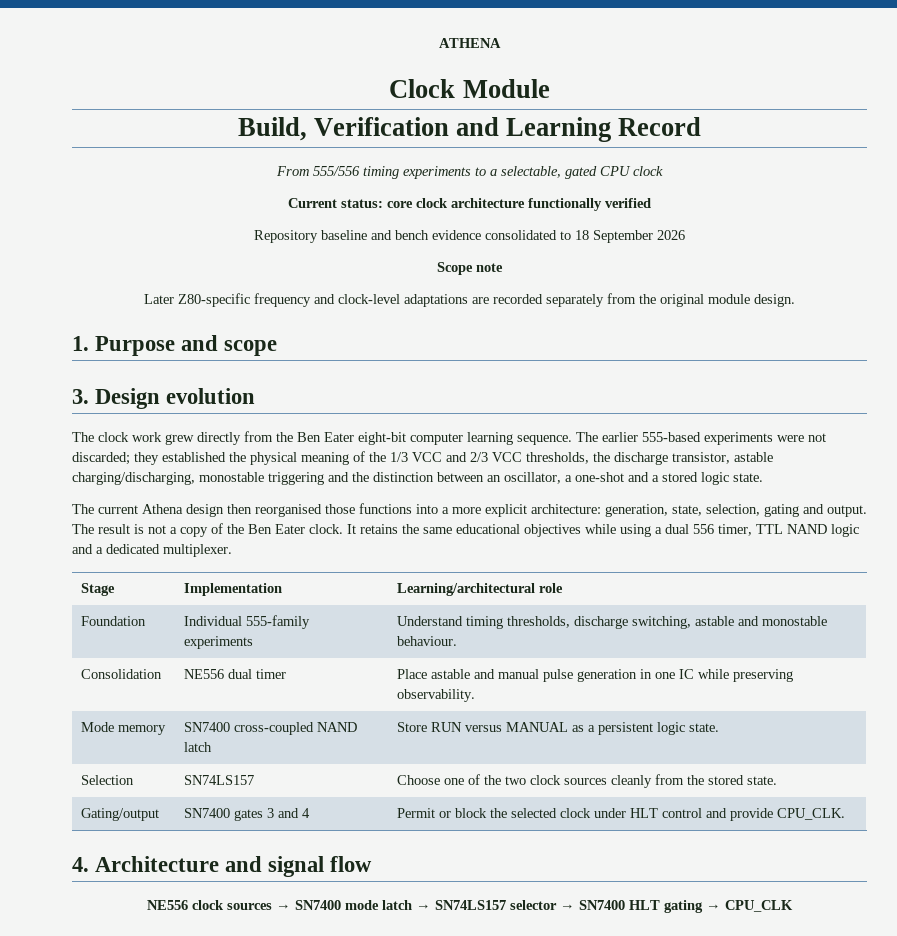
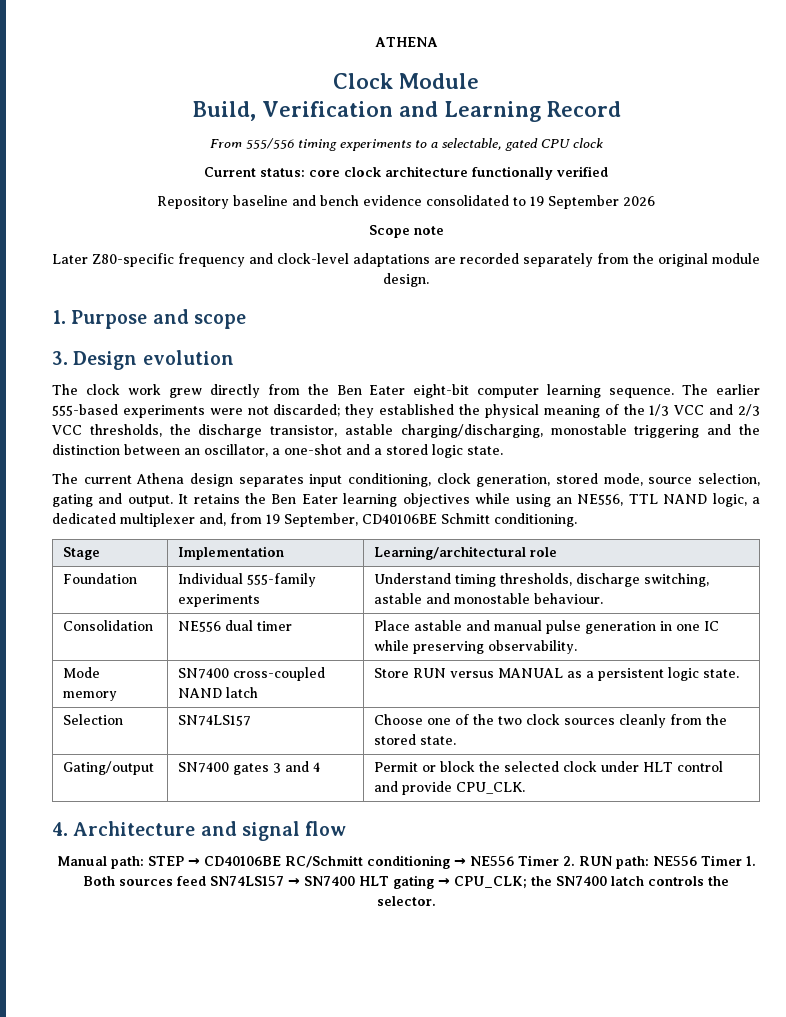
[575,230,589,240] 18 -> [530,196,544,206] 19
[227,503,867,517] [72,523,859,537] [72,544,232,557] then reorganised those functions into a more explicit architecture: generation, state, selection, gating and output. The result is not a copy of the Ben Eater clock. It retains the same educational objectives while using a dual 556 timer, TTL NAND logic and a dedicated multiplexer. -> [238,473,760,487] [52,493,760,507] [52,513,577,527] separates input conditioning, clock generation, stored mode, source selection, gating and output. It retains the Ben Eater learning objectives while using an NE556, TTL NAND logic, a dedicated multiplexer and, from 19 September, CD40106BE Schmitt conditioning.
[147,900,557,910] NE556 clock sources → SN7400 mode latch → SN74LS157 selector -> [56,855,756,869] [83,876,285,886] Manual path: STEP → CD40106BE RC/Schmitt conditioning → NE556 Timer 2. RUN path: NE556 Timer 1. Both sources feed SN74LS157
[725,900,793,912] CPU_CLK -> [453,876,729,889] [376,896,436,906] CPU_CLK; the SN7400 latch controls the selector.

